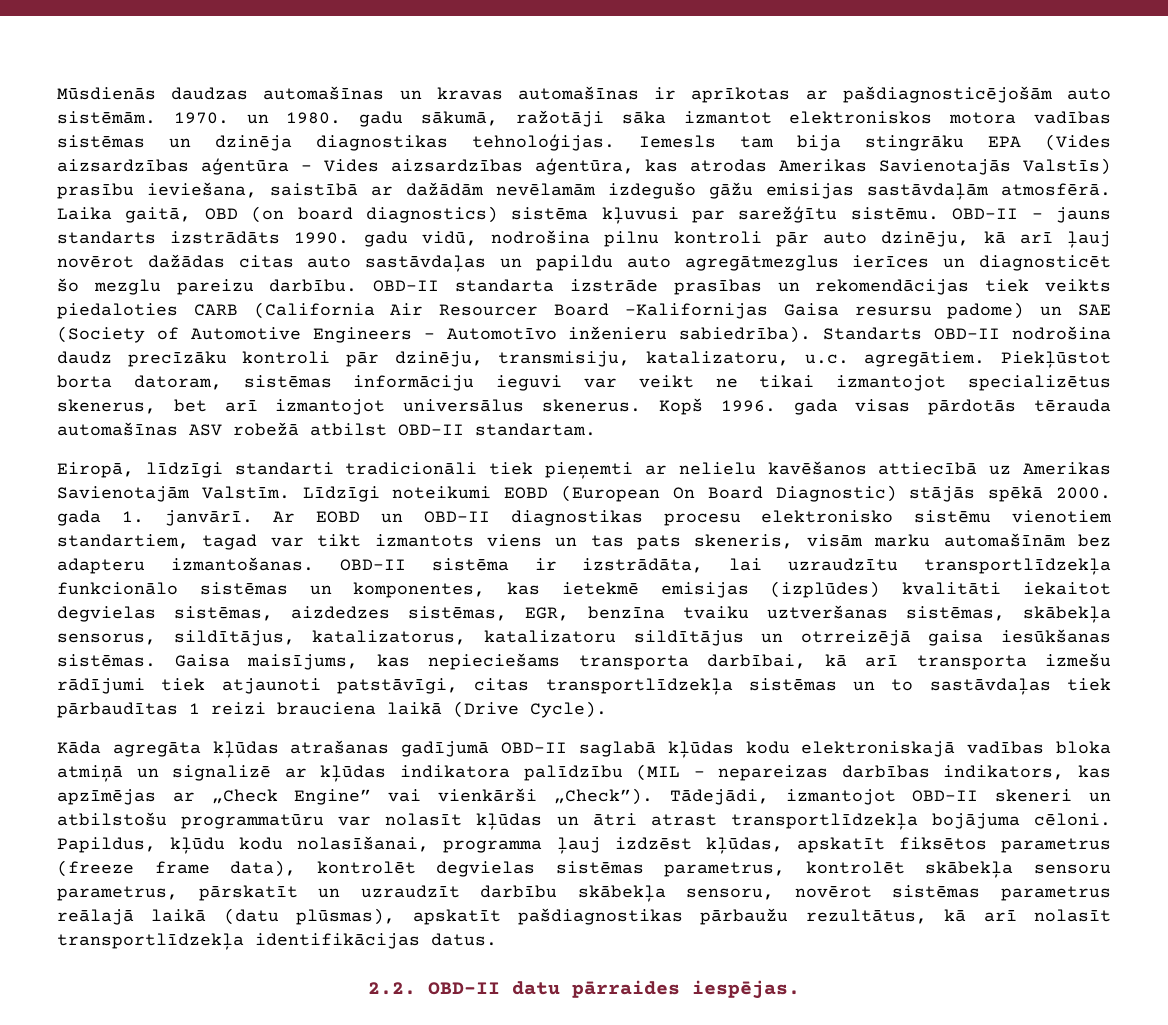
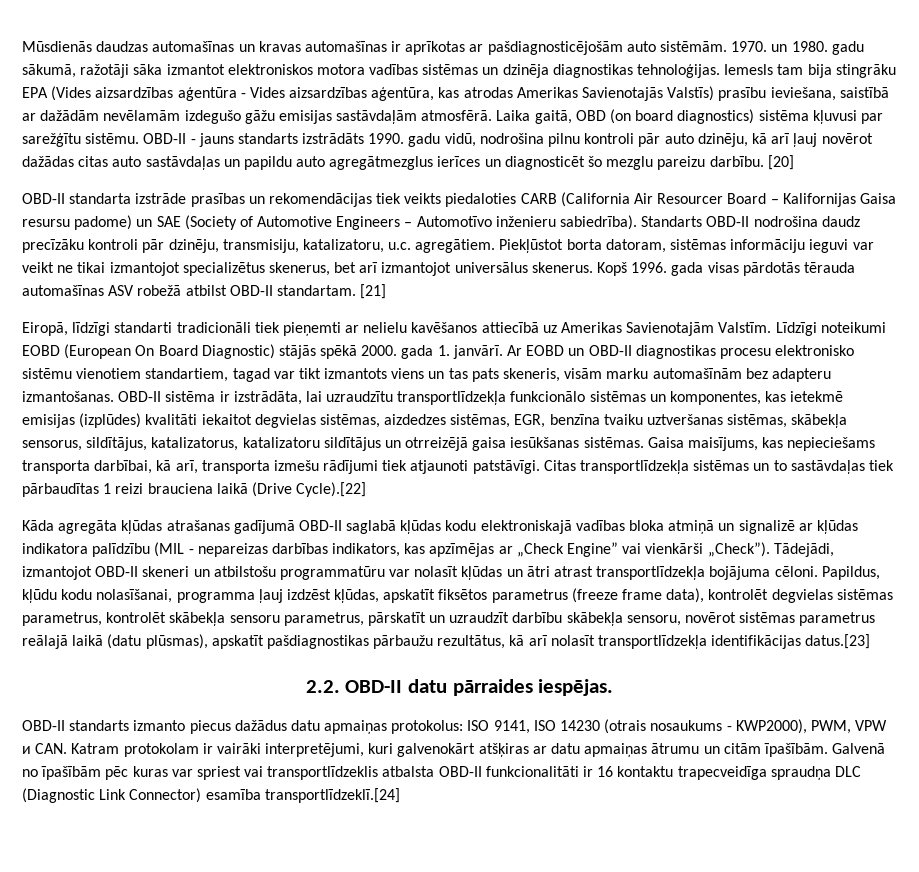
(358, 285) none -> [767,155,794,170] [20] //
[624,303,768,319] -Kalifornijas -> [770,193,856,207] – Kalifornijas
(596, 429) none -> [360,284,387,299] [21]
[865,655,898,667] arī -> [175,460,198,474] arī,
[336,678,530,694] patstāvīgi, citas -> [472,460,576,474] patstāvīgi. Citas
[530,701,607,718] Cycle). -> [296,482,367,497] Cycle).[22]
[431,933,497,946] datus. -> [805,634,871,649] datus.[23]
(800, 989) none -> [22,719,888,734] [22,743,886,757] [22,766,861,780] [22,788,400,803] // OBD-II standarts izmanto piecus dažādus datu apmaiņas protokolus: ISO 9141, ISO 14230 (otrais nosaukums - KWP2000), PWM, VPW и CAN. Katram protokolam ir vairāki interpretējumi, kuri galvenokārt atšķiras ar datu apmaiņas ātrumu un citām īpašībām. Galvenā no īpašībām pēc kuras var spriest vai transportlīdzeklis atbalsta OBD-II funkcionalitāti ir 16 kontaktu trapecveidīga spraudņa DLC (Diagnostic Link Connector) esamība transportlīdzeklī.[24]

